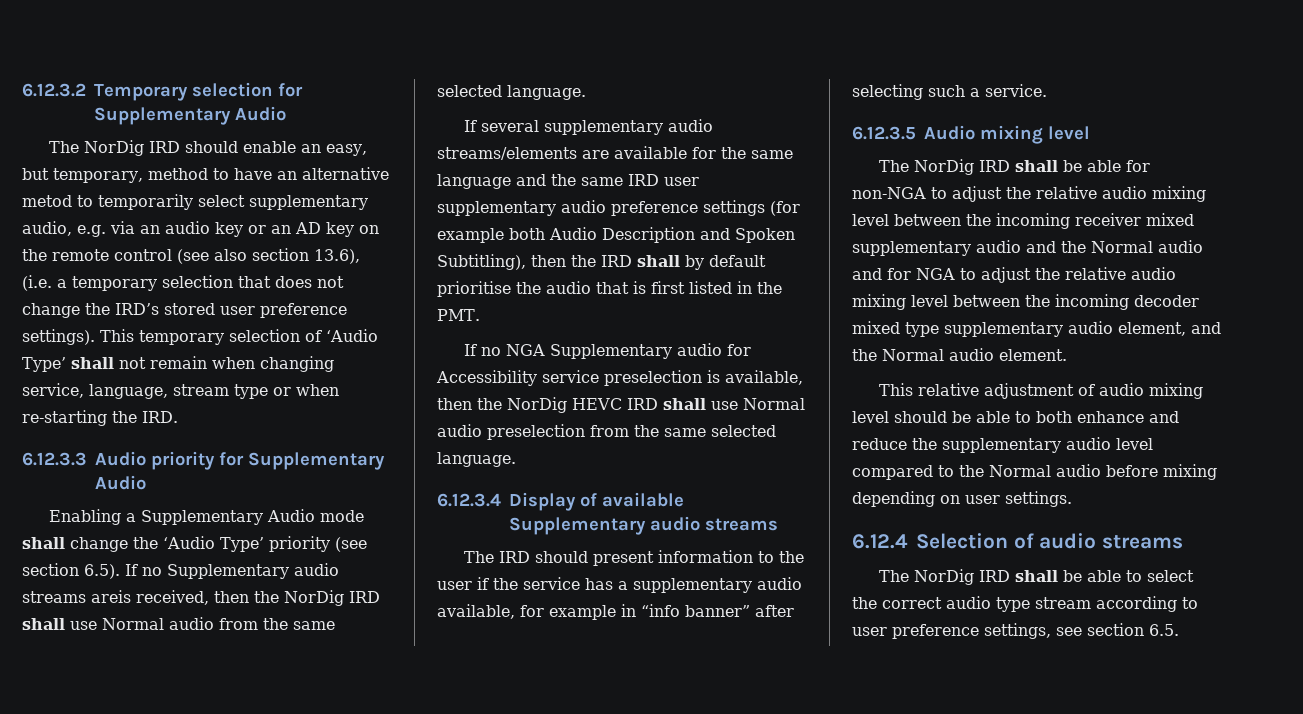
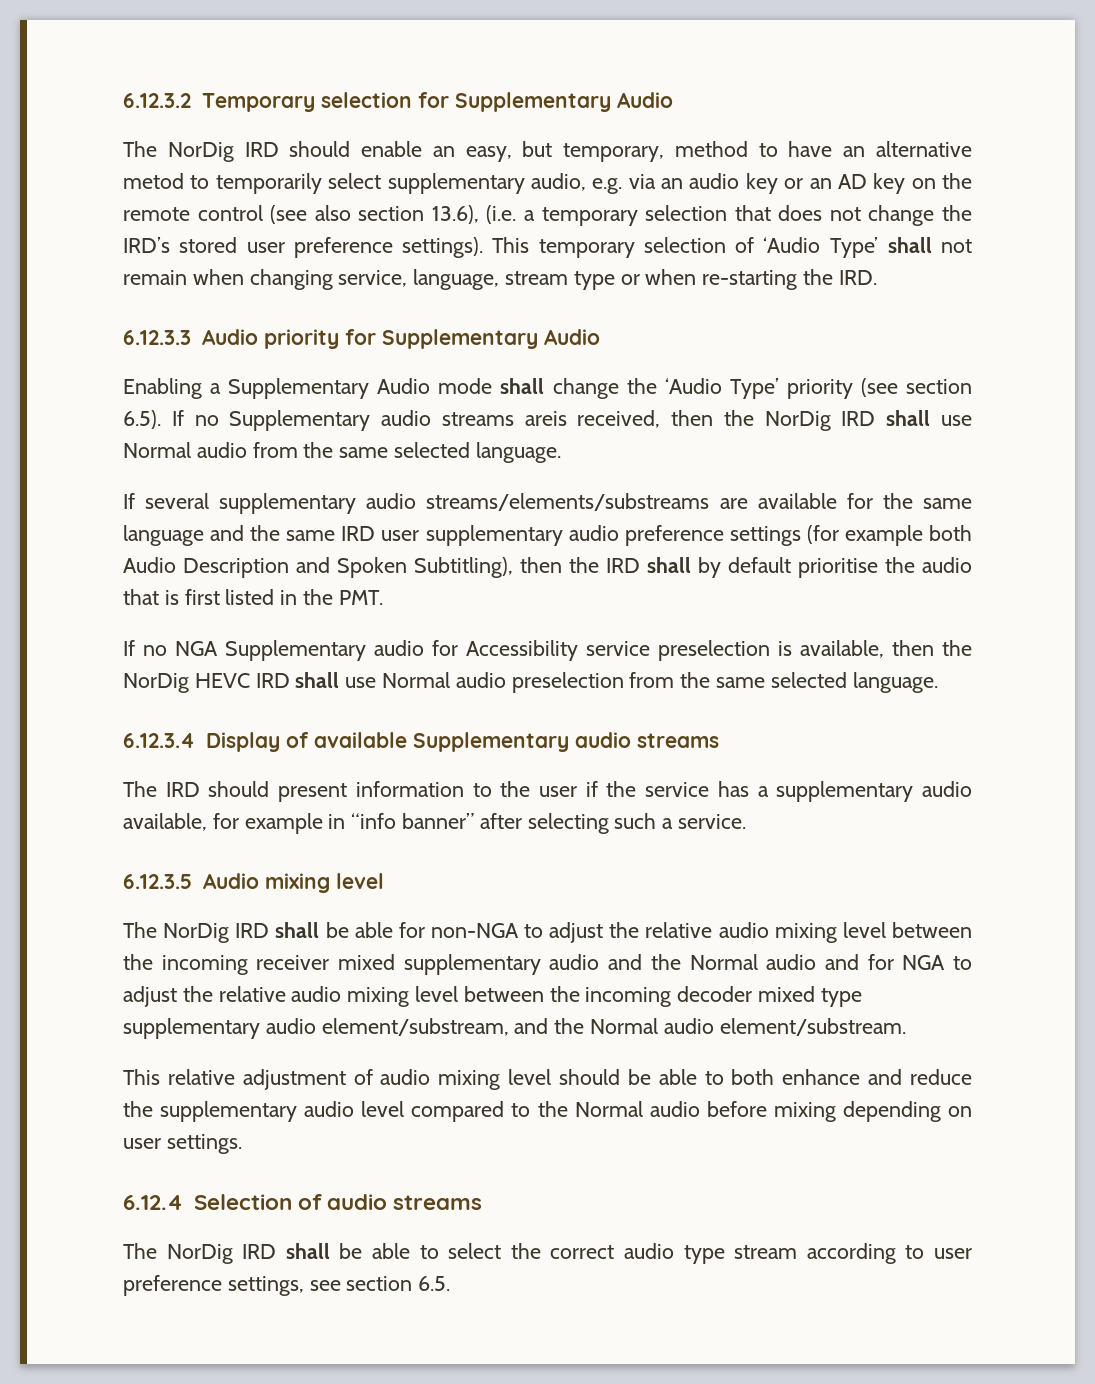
[437,147,577,160] streams/elements -> [426,493,710,511] streams/elements/substreams
[1118,322,1221,336] [852,348,1067,361] element, and the Normal audio element. -> [321,1018,906,1036] element/substream, and the Normal audio element/substream.

